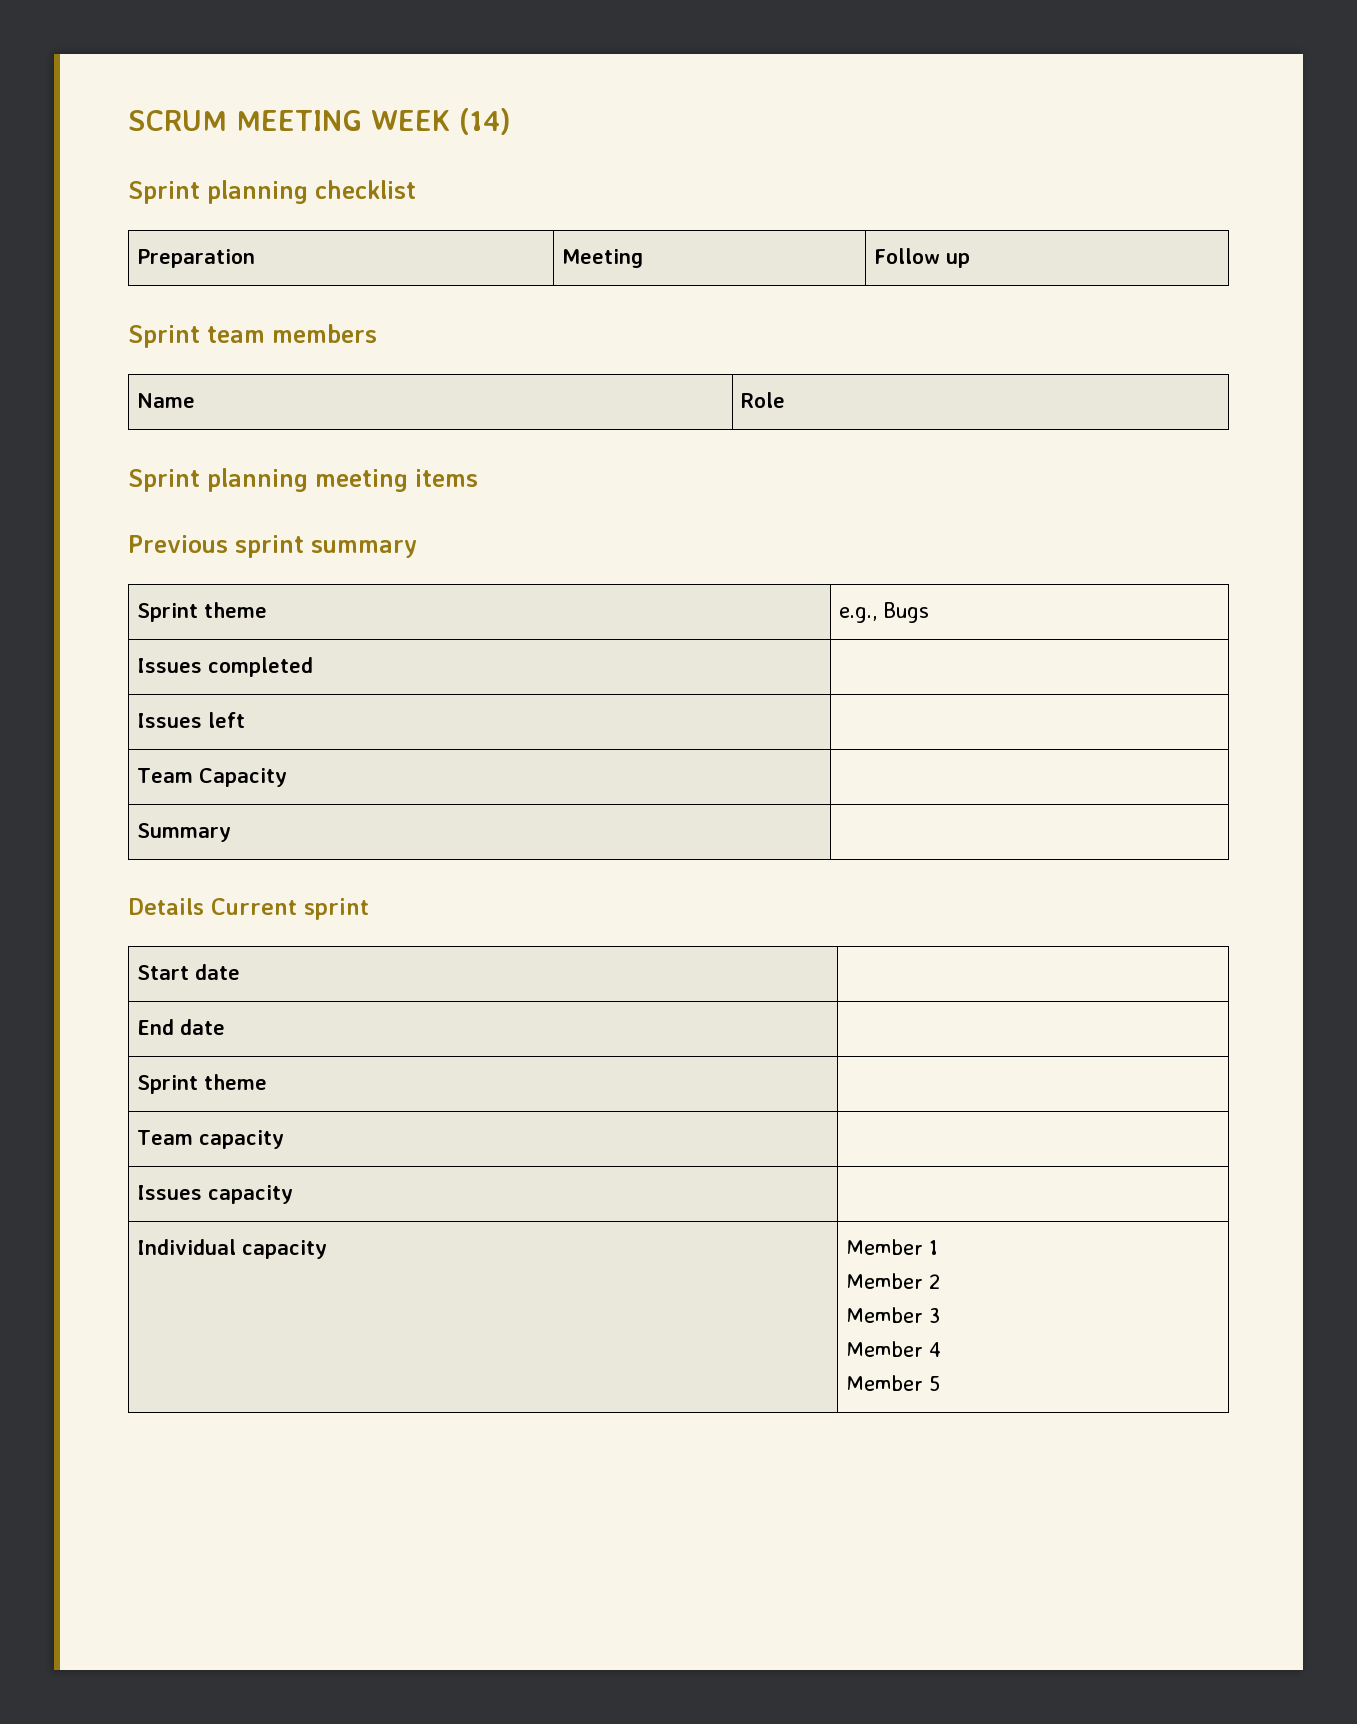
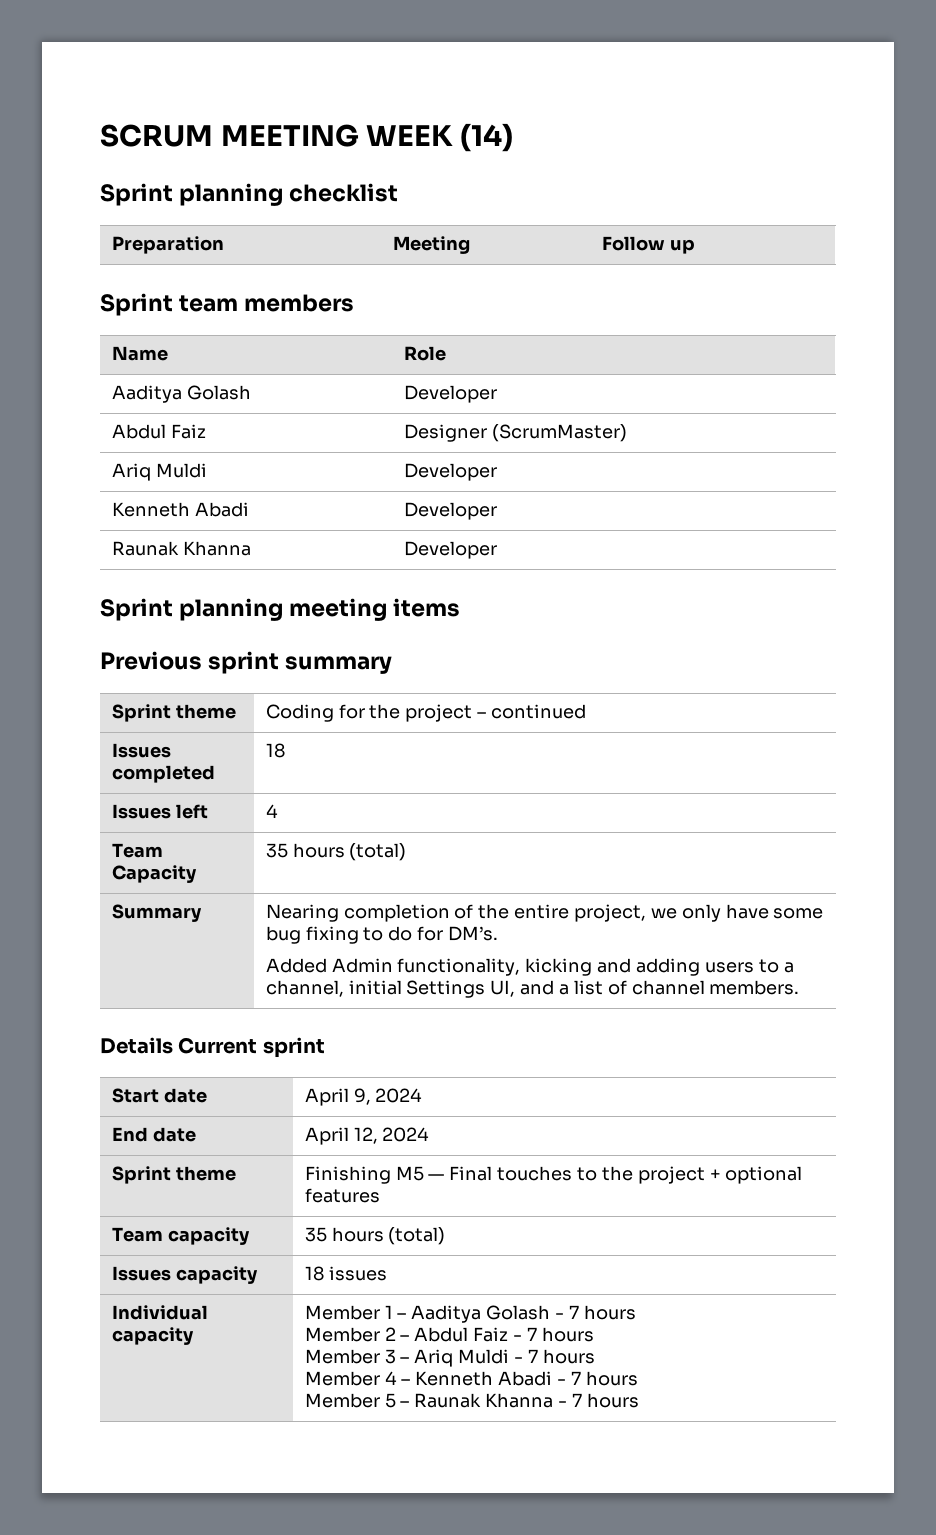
(786, 400) none -> [111,385,251,403] [403,385,497,403] [111,424,206,439] [403,424,627,442] [111,463,207,481] [403,463,497,481] [111,502,249,517] [403,502,497,520] [111,541,251,556] [403,541,497,559] // Aaditya Golash | Developer // Abdul Faiz | Designer (ScrumMaster) // Ariq Muldi | Developer // Kenneth Abadi | Developer // Raunak Khanna | Developer
[839,602,930,623] e.g., Bugs -> [265,704,587,722] Coding for the project – continued
(314, 667) none -> [265,743,285,758] 18
(246, 720) none -> [265,804,278,818] 4
[137,823,232,842] // Summary | -> [265,843,407,861] [111,904,202,922] [265,904,824,922] [265,926,499,944] [265,958,794,976] [265,980,800,998] 35 hours (total) // Summary | Nearing completion of the entire project, we only have some bug fixing to do for DM’s. // Added Admin functionality, kicking and adding users to a channel, initial Settings UI, and a list of channel members.
(241, 972) none -> [304,1088,423,1106] April 9, 2024
[137,1074,268,1094] // Sprint theme | -> [304,1127,430,1145] [111,1166,236,1184] [304,1166,803,1184] [304,1188,380,1203] April 12, 2024 // Sprint theme | Finishing M5 — Final touches to the project + optional features
(285, 1139) none -> [304,1227,446,1245] 35 hours (total)
(294, 1194) none -> [304,1266,387,1281] 18 issues
[846,1273,941,1289] [846,1307,941,1323] [846,1341,942,1357] [846,1375,941,1391] // Member 2 // Member 3 // Member 4 // Member 5 -> [397,1305,636,1323] [304,1327,594,1342] [304,1349,595,1367] [304,1371,638,1386] [304,1393,639,1408] – Aaditya Golash - 7 hours // Member 2 – Abdul Faiz - 7 hours // Member 3 – Ariq Muldi - 7 hours // Member 4 – Kenneth Abadi - 7 hours // Member 5 – Raunak Khanna - 7 hours

